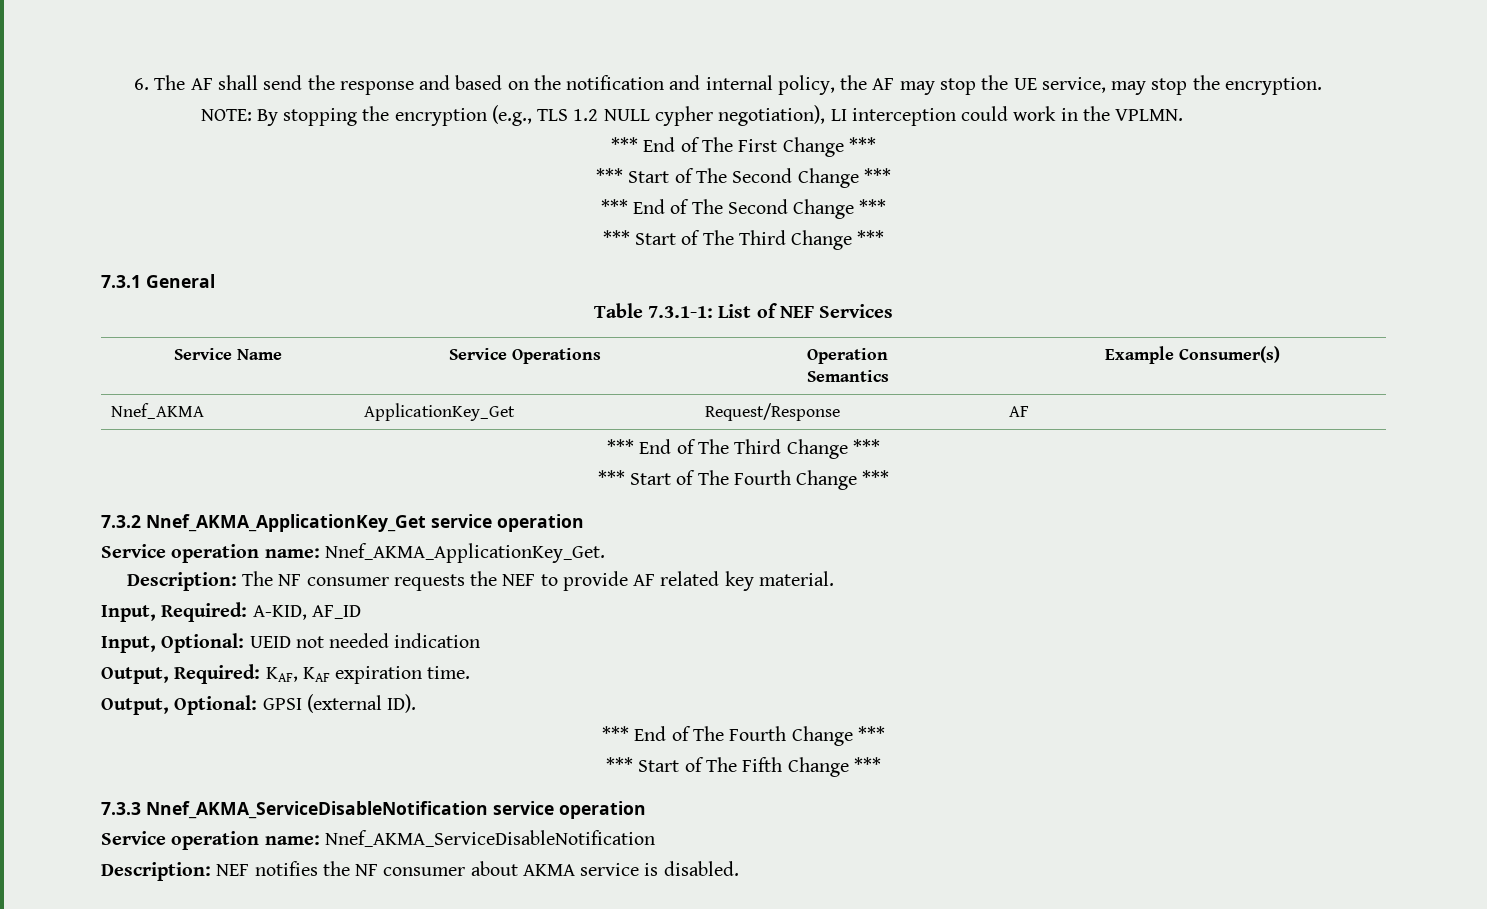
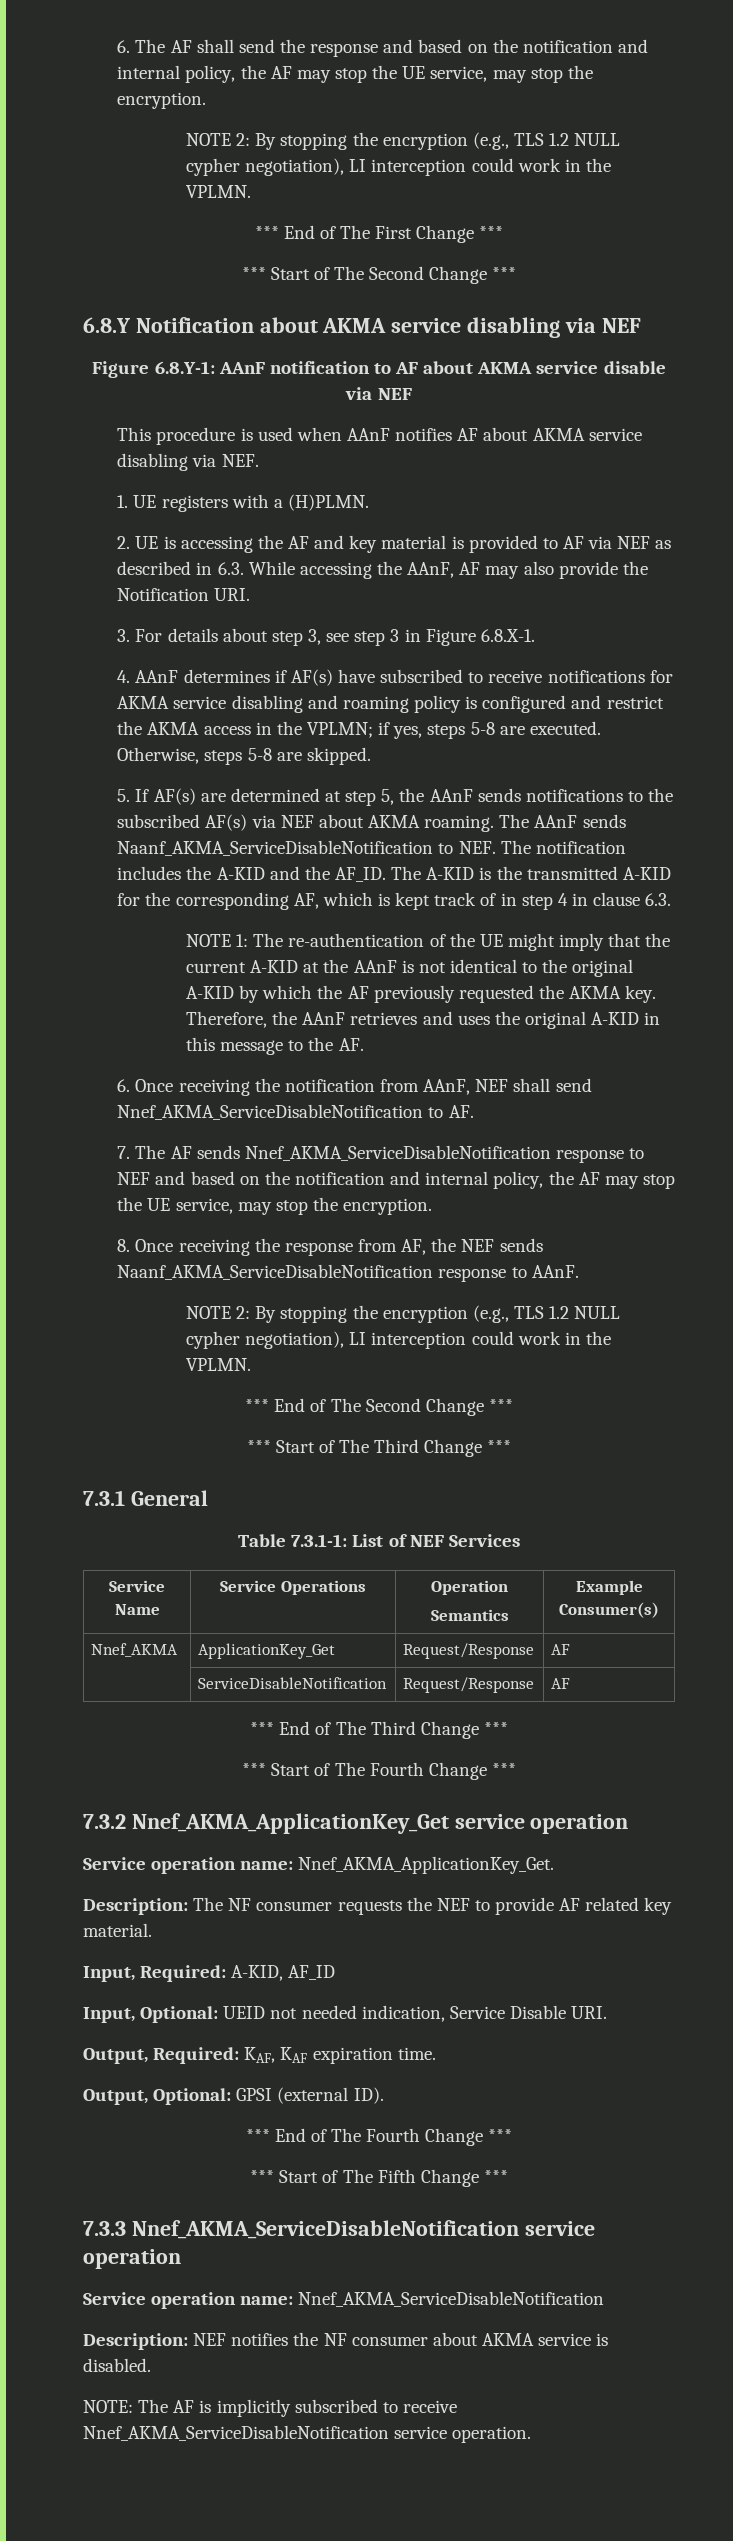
[200,109,252,121] NOTE: -> [185,133,251,146] NOTE 2:
(891, 175) none -> [83,317,641,338] [92,361,666,378] [345,387,412,400] [117,427,642,445] [117,453,259,471] [117,494,369,512] [117,535,672,553] [117,561,648,579] [117,588,251,601] [117,628,535,646] [117,669,673,686] [117,695,664,713] [117,721,601,739] [117,747,371,765] [117,788,674,806] [117,814,626,832] [117,840,626,856] [117,866,671,882] [117,892,672,910] [185,933,671,951] [185,959,634,977] [185,985,657,1003] [185,1011,661,1029] [185,1037,364,1055] [117,1078,592,1096] [117,1104,474,1120] [117,1145,645,1163] [117,1171,675,1189] [117,1197,433,1215] [117,1238,543,1256] [117,1264,579,1282] [185,1305,621,1323] [185,1331,611,1349] [185,1358,251,1371] // 6.8.Y Notification about AKMA service disabling via NEF // Figure 6.8.Y-1: AAnF notification to AF about AKMA service disable via NEF // This procedure is used when AAnF notifies AF about AKMA service disabling via NEF. // 1. UE registers with a (H)PLMN. // 2. UE is accessing the AF and key material is provided to AF via NEF as described in 6.3. While accessing the AAnF, AF may also provide the Notification URI. // 3. For details about step 3, see step 3 in Figure 6.8.X-1. // 4. AAnF determines if AF(s) have subscribed to receive notifications for AKMA service disabling and roaming policy is configured and restrict the AKMA access in the VPLMN; if yes, steps 5-8 are executed. Otherwise, steps 5-8 are skipped. // 5. If AF(s) are determined at step 5, the AAnF sends notifications to the subscribed AF(s) via NEF about AKMA roaming. The AAnF sends Naanf_AKMA_ServiceDisableNotification to NEF. The notification includes the A-KID and the AF_ID. The A-KID is the transmitted A-KID for the corresponding AF, which is kept track of in step 4 in clause 6.3. // NOTE 1: The re-authentication of the UE might imply that the current A-KID at the AAnF is not identical to the original A-KID by which the AF previously requested the AKMA key. Therefore, the AAnF retrieves and uses the original A-KID in this message to the AF. // 6. Once receiving the notification from AAnF, NEF shall send Nnef_AKMA_ServiceDisableNotification to AF. // 7. The AF sends Nnef_AKMA_ServiceDisableNotification response to NEF and based on the notification and internal policy, the AF may stop the UE service, may stop the encryption. // 8. Once receiving the response from AF, the NEF sends Naanf_AKMA_ServiceDisableNotification response to AAnF. // NOTE 2: By stopping the encryption (e.g., TLS 1.2 NULL cypher negotiation), LI interception could work in the VPLMN.
(1029, 411) none -> [198,1677,388,1689] [403,1677,535,1693] [551,1678,571,1689] // | ServiceDisableNotification | Request/Response | AF
[394,633,481,648] indication -> [361,2005,608,2022] indication, Service Disable URI.
(739, 868) none -> [83,2399,457,2417] [83,2425,532,2443] // NOTE: The AF is implicitly subscribed to receive Nnef_AKMA_ServiceDisableNotification service operation.

